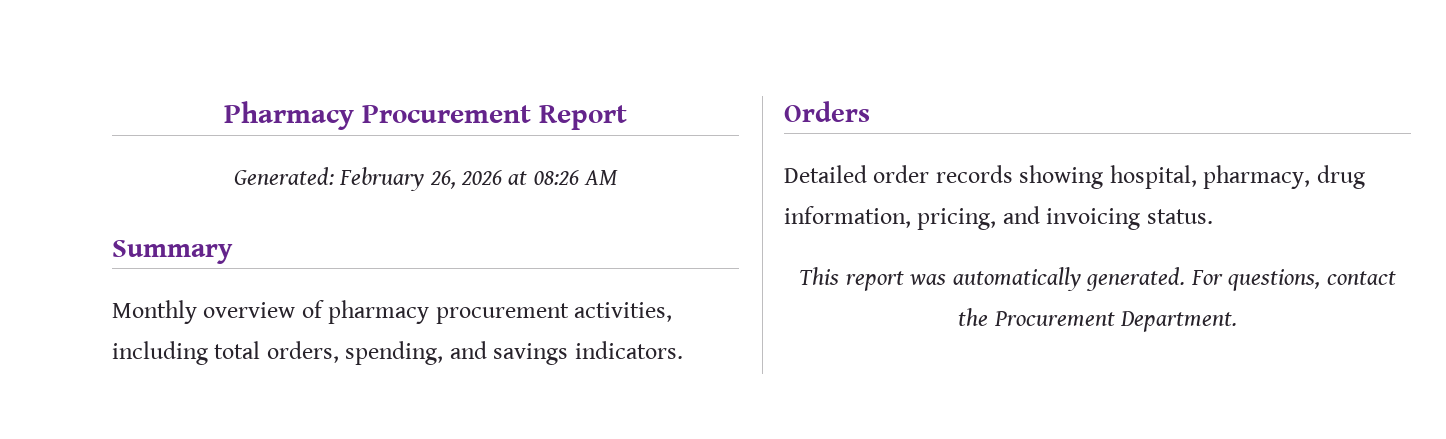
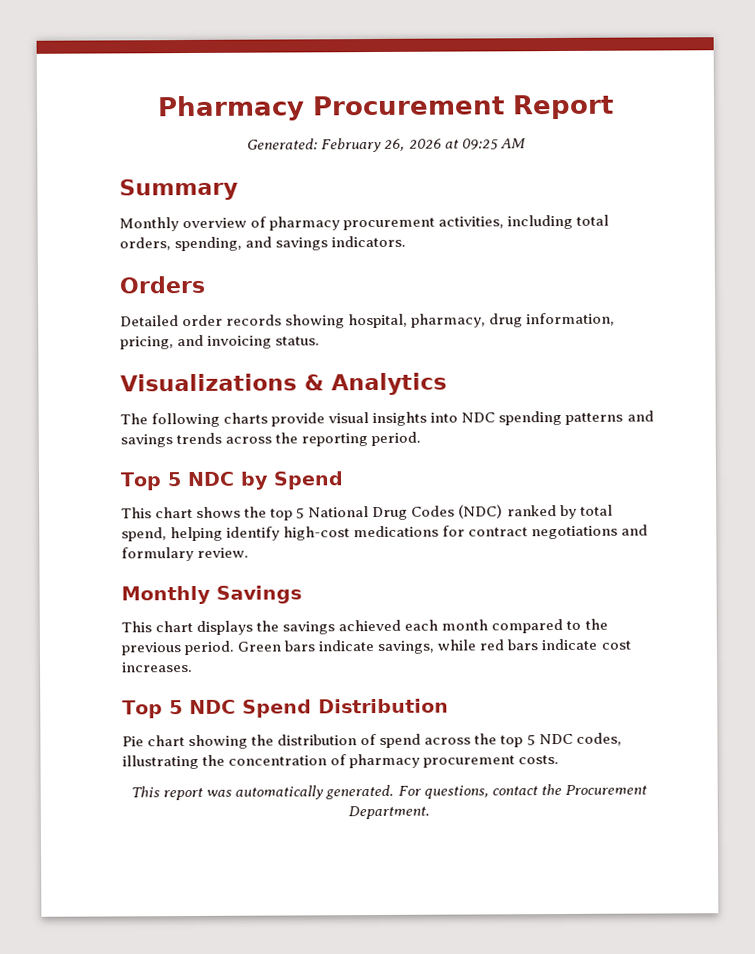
[533,170,579,185] 08:26 -> [461,138,499,150] 09:25
(1213, 216) none -> [120,372,447,396] [120,410,654,428] [120,431,422,448] [120,471,344,491] [121,504,613,521] [121,524,649,542] [121,546,250,562] [121,585,302,605] [121,618,608,635] [121,638,631,656] [121,662,193,673] [122,698,449,719] [122,732,622,750] [122,753,560,770] // Visualizations & Analytics // The following charts provide visual insights into NDC spending patterns and savings trends across the reporting period. // Top 5 NDC by Spend // This chart shows the top 5 National Drug Codes (NDC) ranked by total spend, helping identify high-cost medications for contract negotiations and formulary review. // Monthly Savings // This chart displays the savings achieved each month compared to the previous period. Green bars indicate savings, while red bars indicate cost increases. // Top 5 NDC Spend Distribution // Pie chart showing the distribution of spend across the top 5 NDC codes, illustrating the concentration of pharmacy procurement costs.

